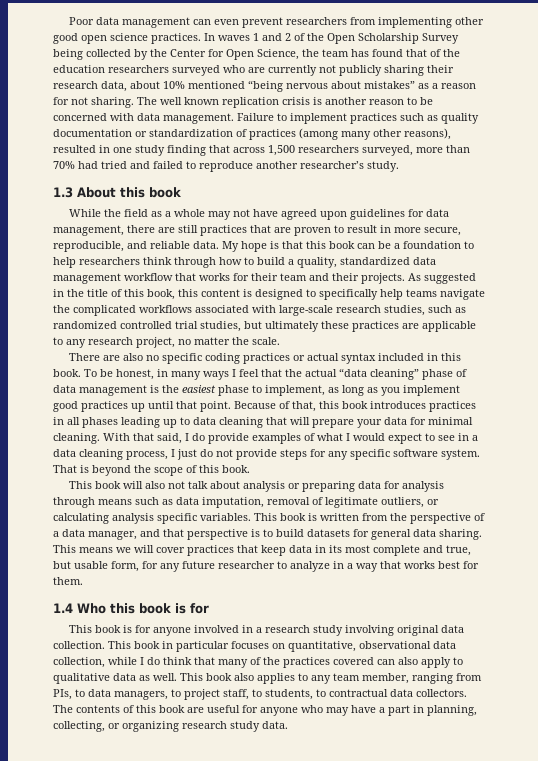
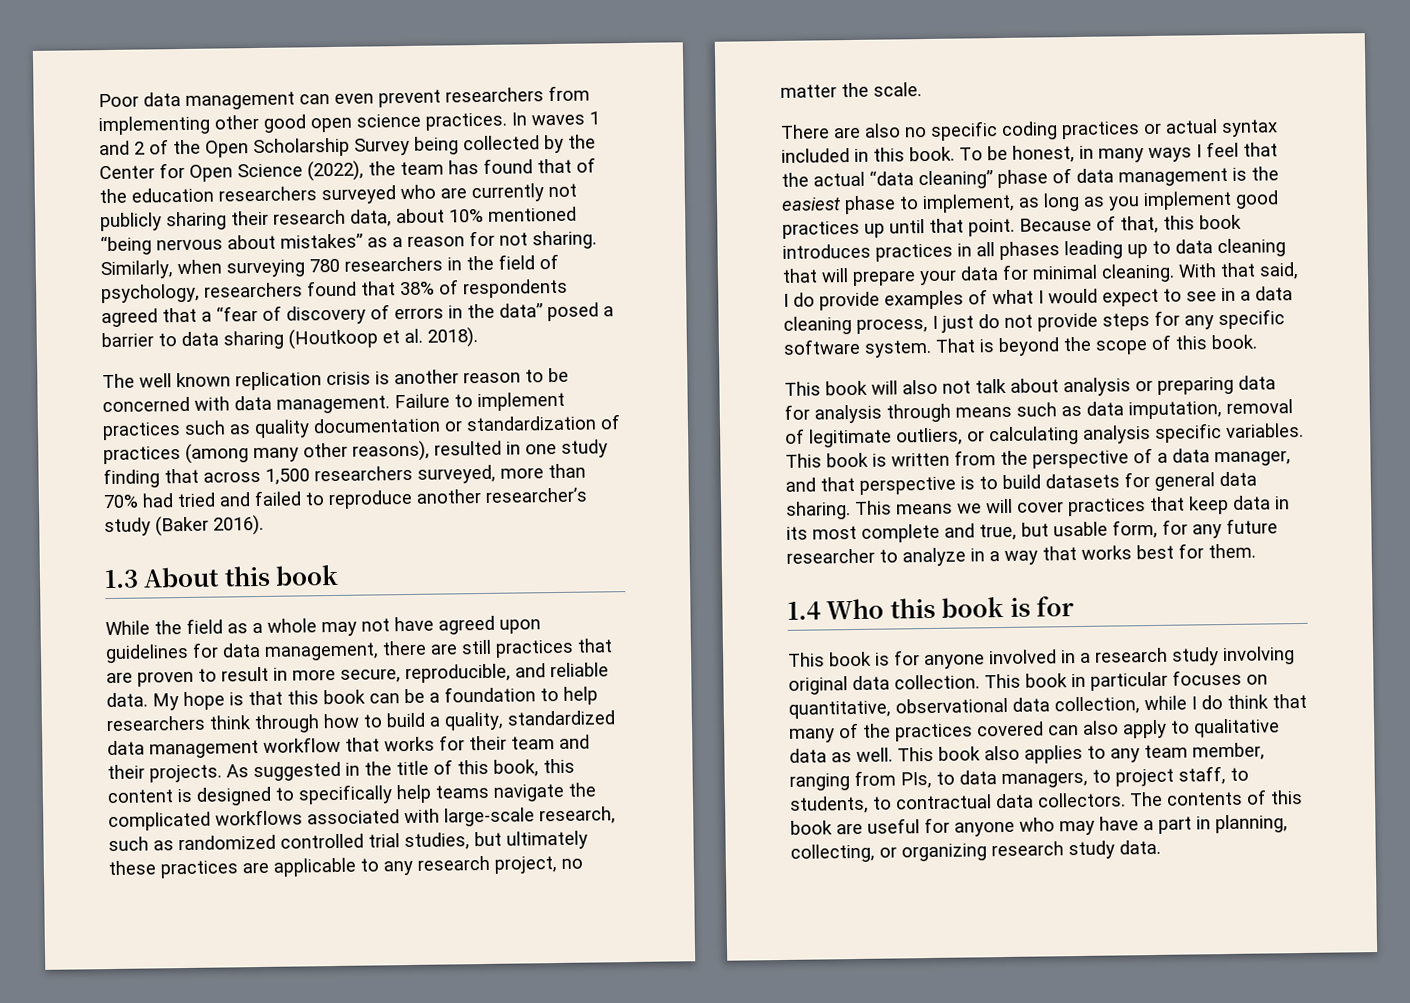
[257,49,299,60] Science, -> [237,160,364,182] Science (2022),
(134, 102) none -> [100,253,559,280] [101,278,568,304] [101,302,614,328] [101,327,478,350] Similarly, when surveying 780 researchers in the field of psychology, researchers found that 38% of respondents agreed that a “fear of discovery of errors in the data” posed a barrier to data sharing (Houtkoop et al. 2018). //
[367,161,399,172] study. -> [104,514,264,537] study (Baker 2016).
[336,305,425,316] research studies, -> [539,806,616,825] research,

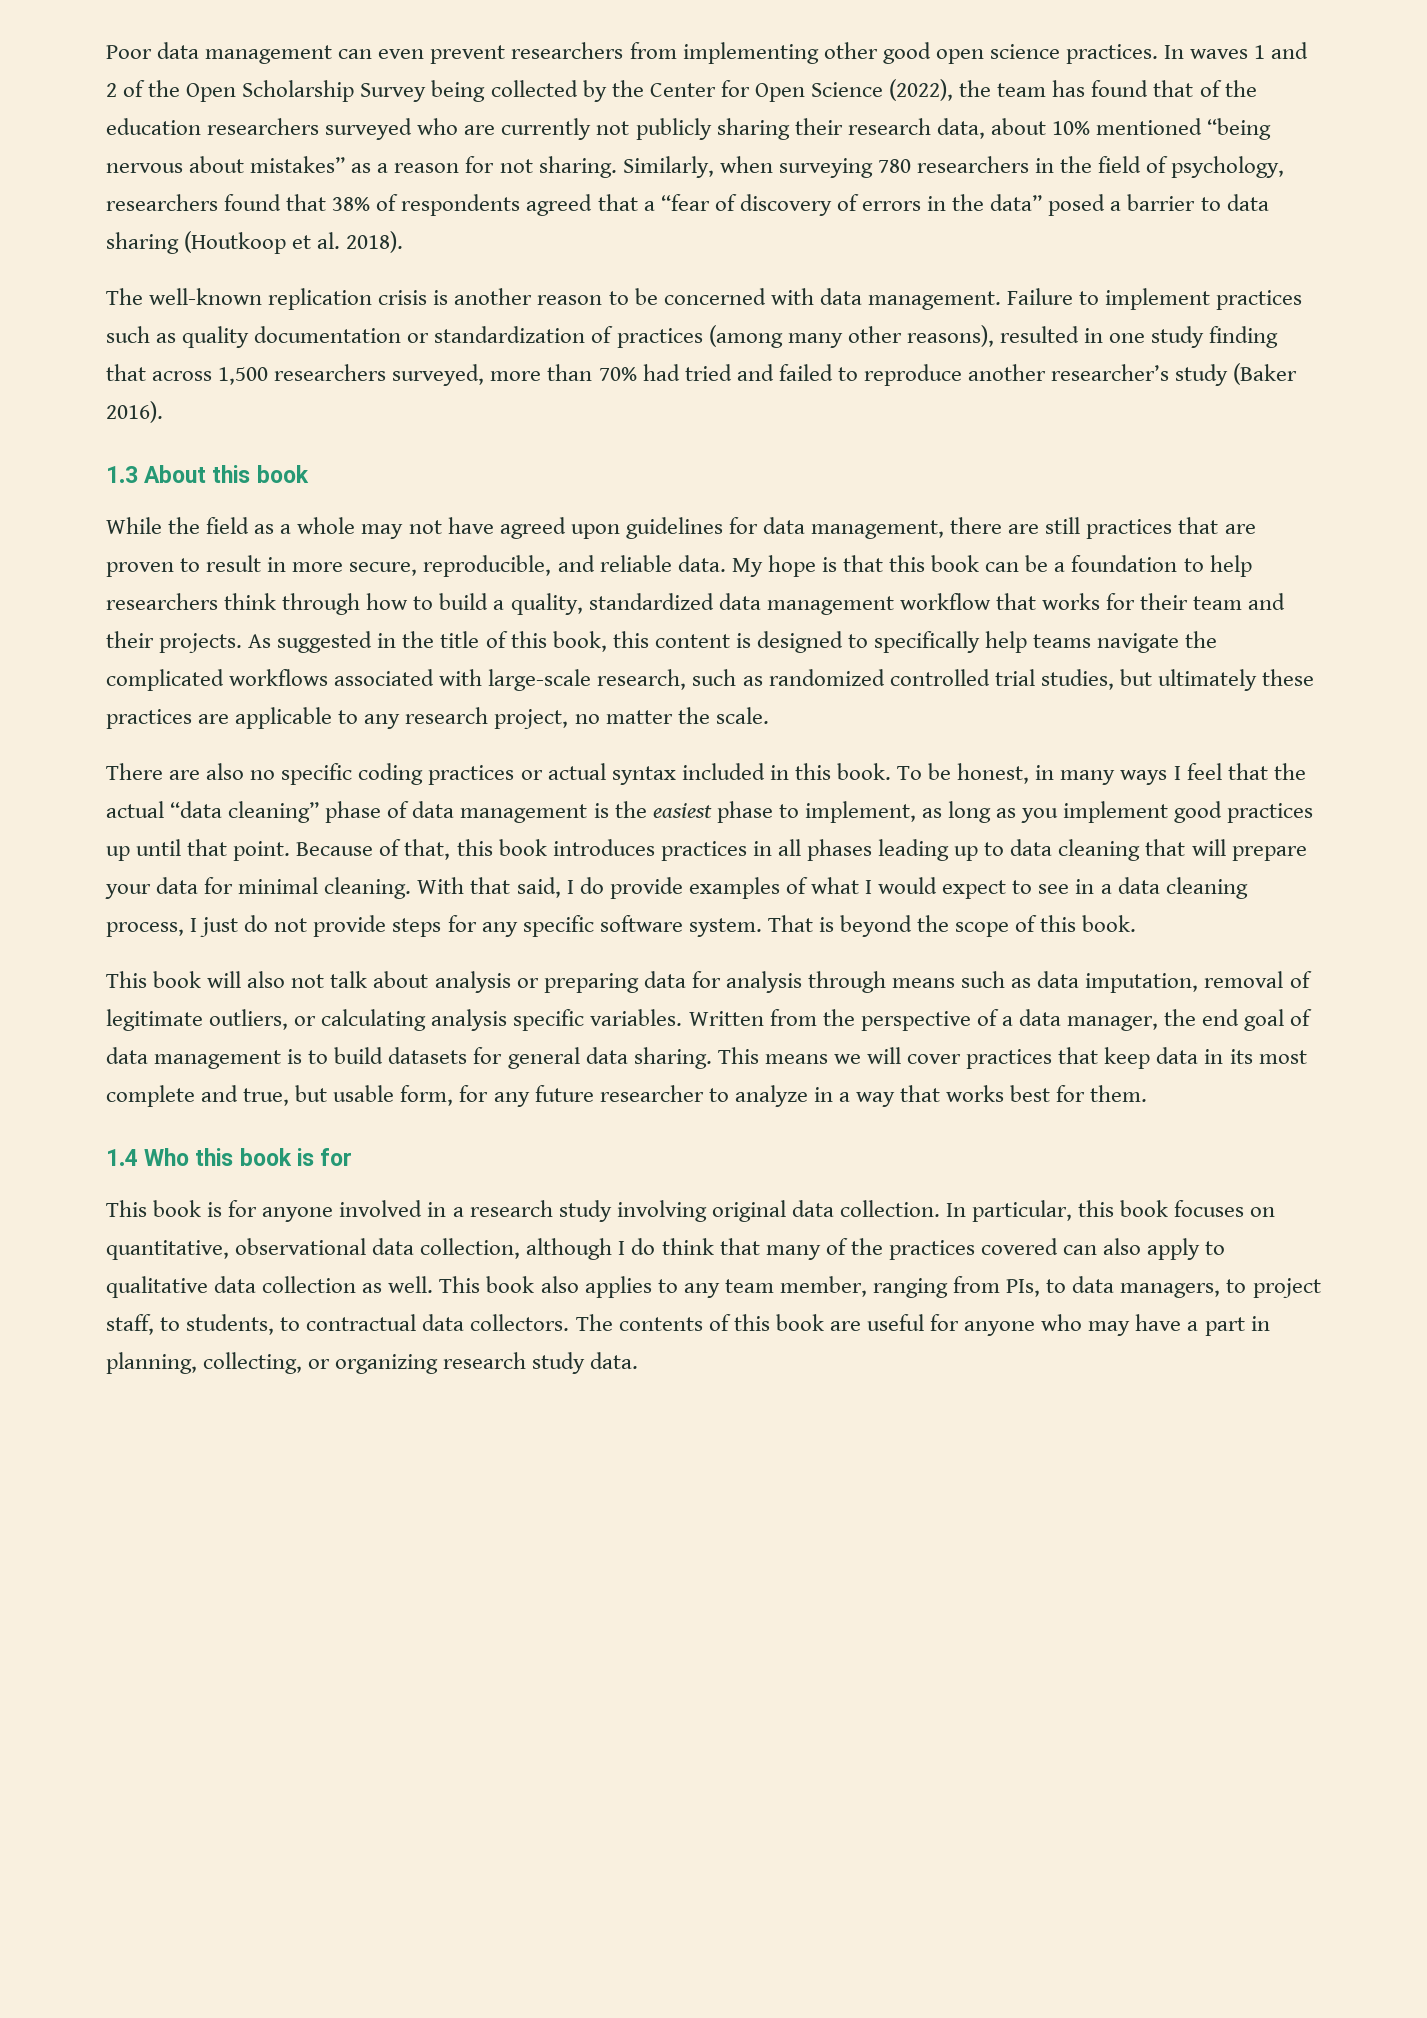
[139,372,231,388] well known -> [149,288,263,305] well-known
[785,452,950,468] This book is written -> [688,1011,764,1026] Written
[785,476,956,495] and that perspective -> [1164,1009,1313,1031] [106,1047,282,1069] the end goal of data management
[984,671,1168,691] This book in particular -> [946,1200,1169,1222] In particular, this book
[1144,695,1187,711] while -> [526,1238,613,1260] although
(827, 755) none -> [262,1276,357,1293] collection

